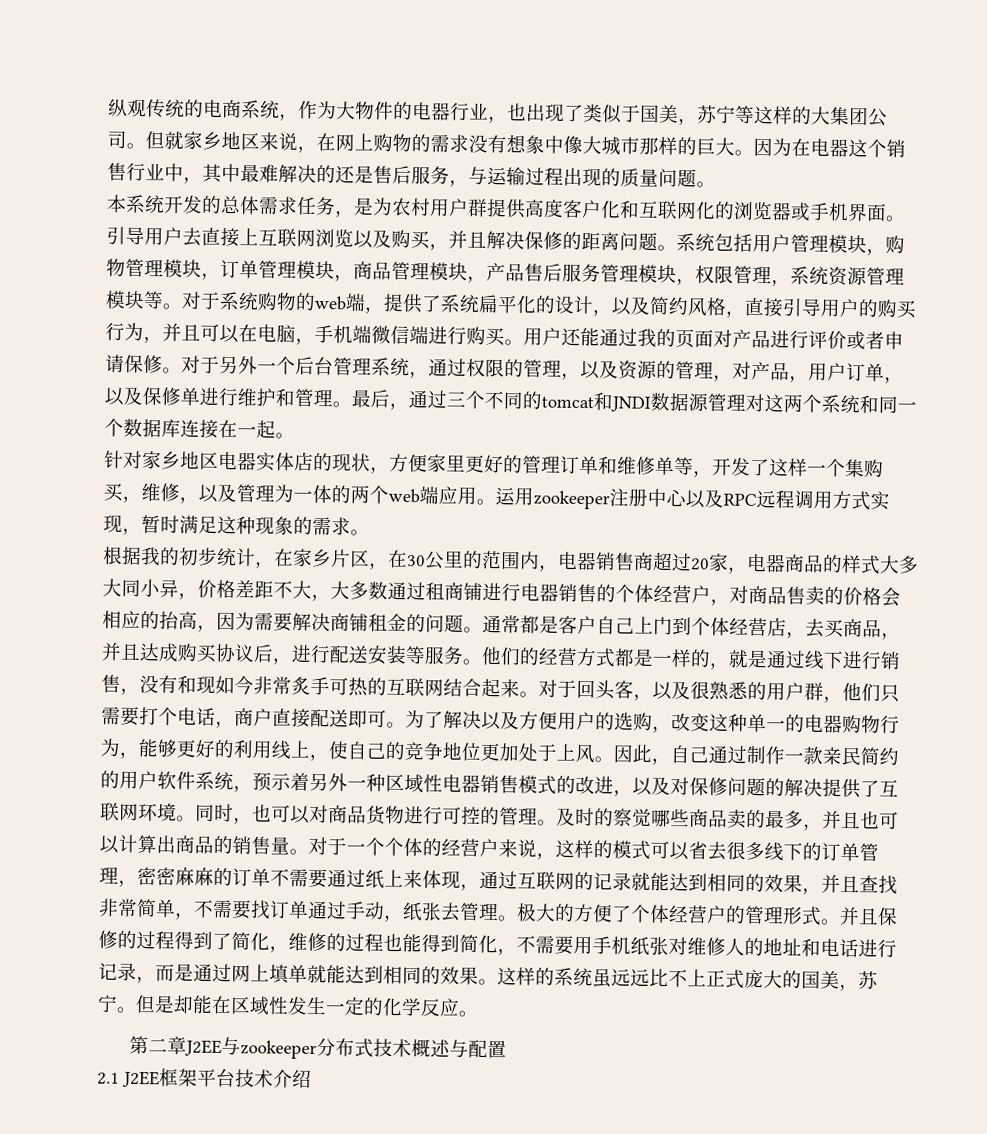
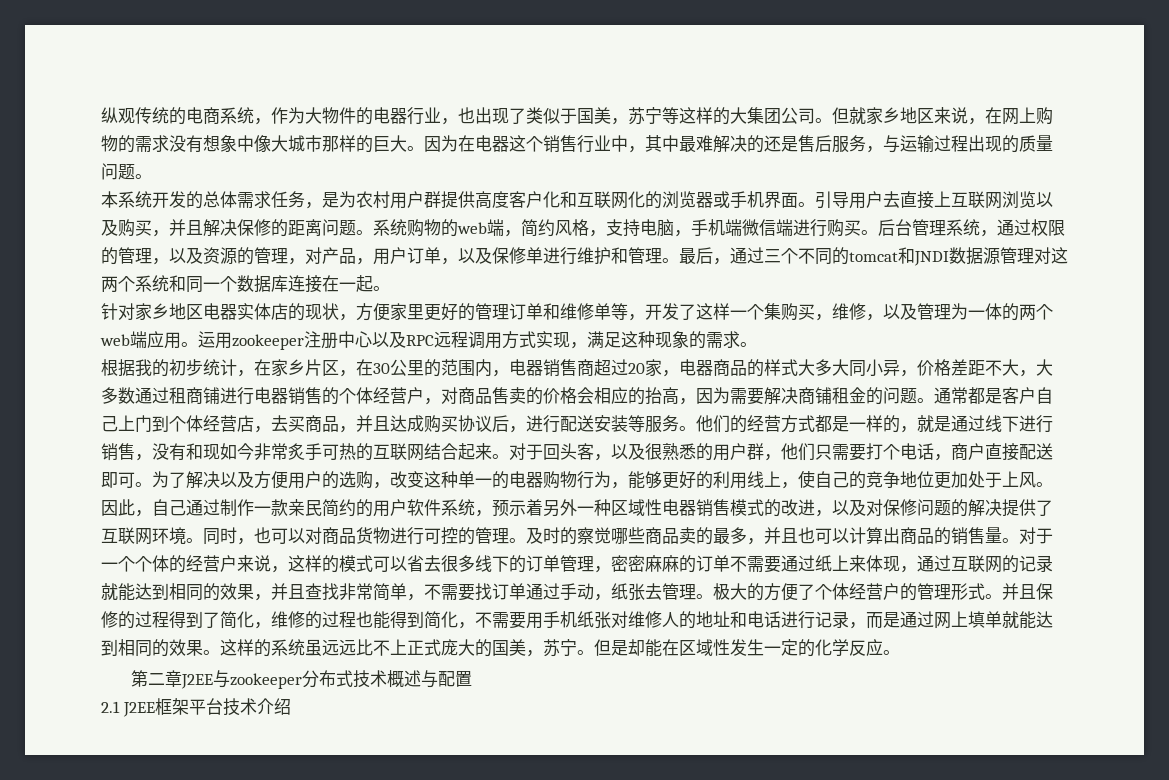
[714,233,905,256] [106,258,905,287] [105,290,917,319] [105,322,258,344] 包括用户管理模块，购物管理模块，订单管理模块，商品管理模块，产品售后服务管理模块，权限管理，系统资源管理模块等。对于系统购物的web端，提供了系统扁平化的设计，以及简约风格，直接引导用户的购买行为，并且可以在 -> [407,219,640,237] 购物的web端，简约风格，支持
[523,327,904,350] [105,354,296,375] 用户还能通过我的页面对产品进行评价或者申请保修。对于另外一个 -> (878, 232) none
[141,515,180,534] 暂时 -> (587, 345) none

